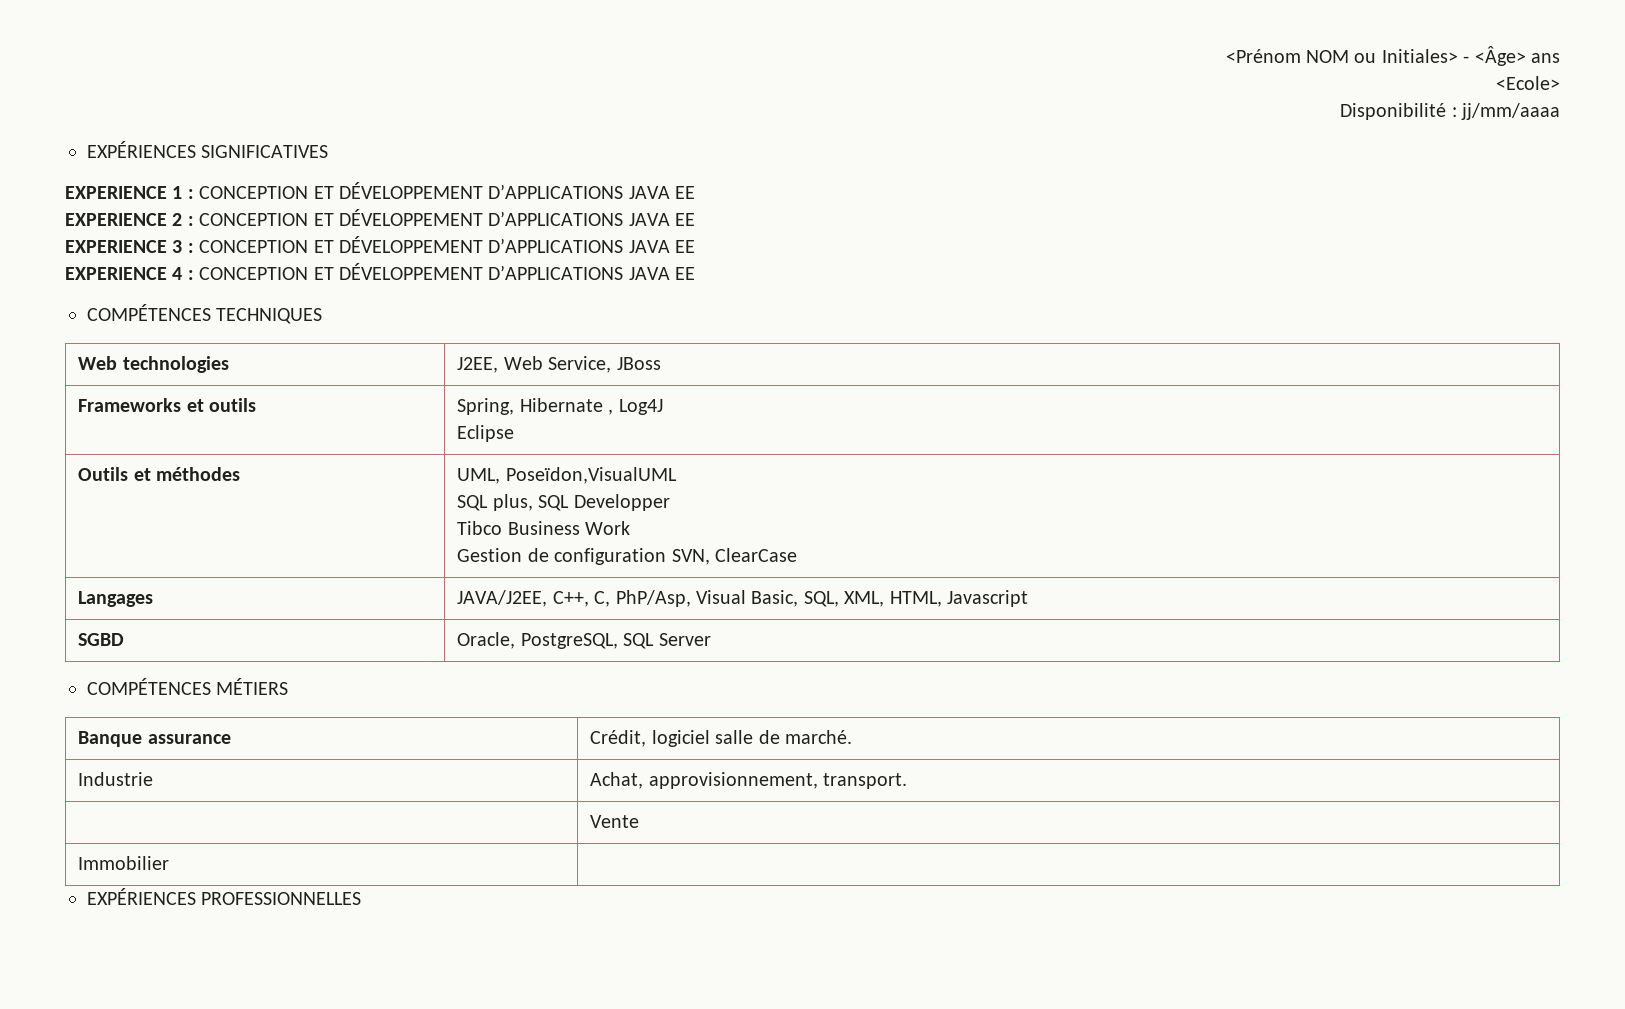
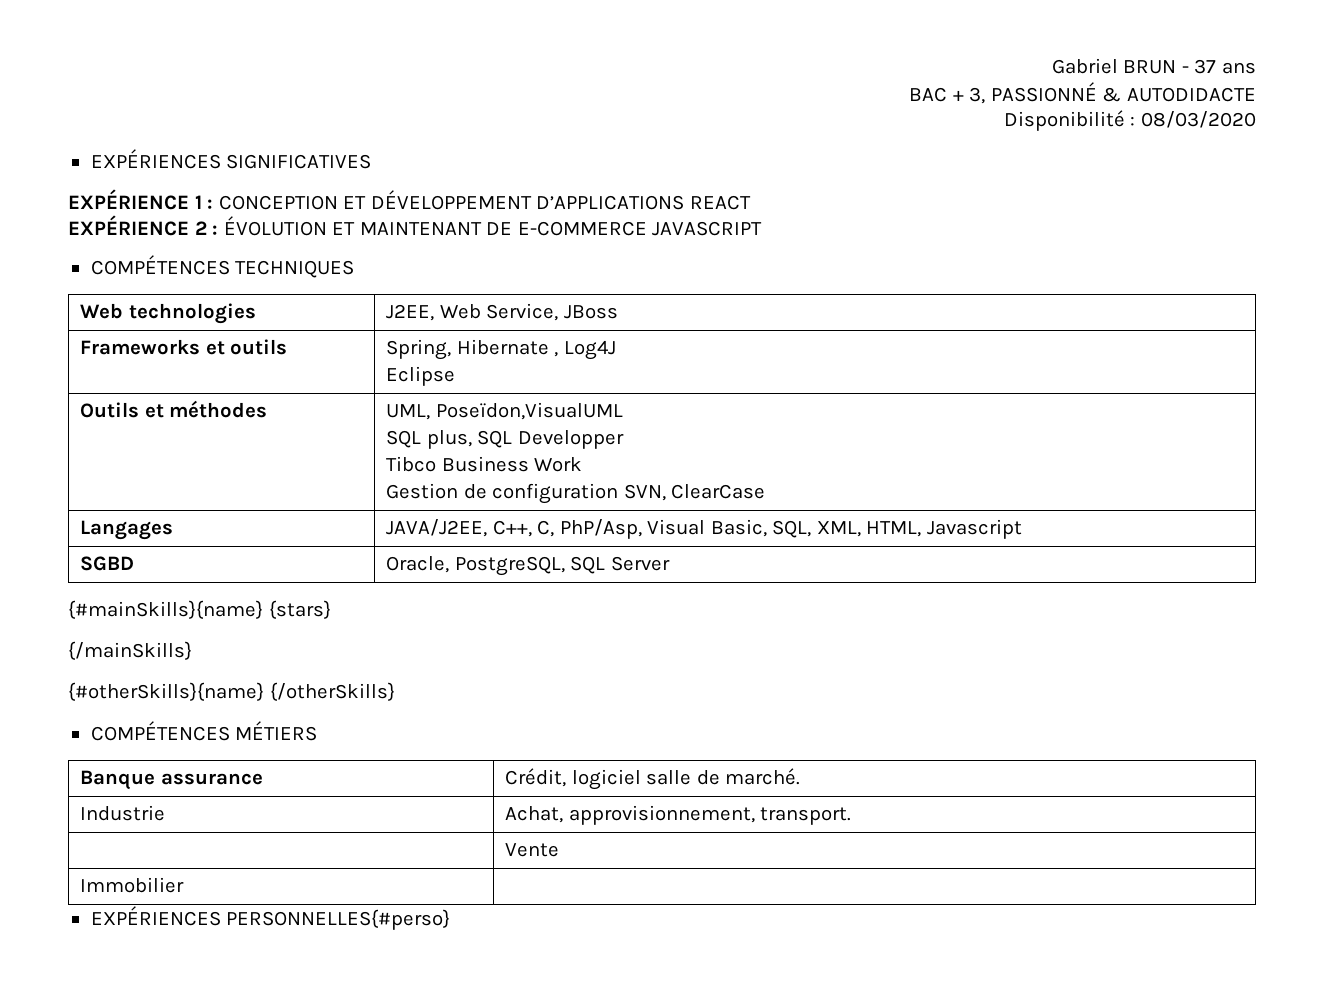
[1225,46,1561,66] [1496,76,1560,90] <Prénom NOM ou Initiales> - <Âge> ans // <Ecole> -> [1051,58,1257,74] [909,82,1256,104] Gabriel BRUN - 37 ans // BAC + 3, PASSIONNÉ & AUTODIDACTE
[1461,103,1561,120] jj/mm/aaaa -> [1141,111,1257,128] 08/03/2020
[65,186,167,199] EXPERIENCE -> [68,189,189,210] EXPÉRIENCE
[628,186,696,199] [65,209,696,226] [65,236,696,253] [65,263,696,280] JAVA EE // EXPERIENCE 2 : CONCEPTION ET DÉVELOPPEMENT D’APPLICATIONS JAVA EE // EXPERIENCE 3 : CONCEPTION ET DÉVELOPPEMENT D’APPLICATIONS JAVA EE // EXPERIENCE 4 : CONCEPTION ET DÉVELOPPEMENT D’APPLICATIONS JAVA EE -> [689,195,751,210] [68,215,763,236] REACT // EXPÉRIENCE 2 : ÉVOLUTION ET MAINTENANT DE E-COMMERCE JAVASCRIPT
(711, 639) none -> [68,600,331,619] [68,641,192,660] [68,682,395,701] // {#mainSkills}{name} {stars} // {/mainSkills} // {#otherSkills}{name} {/otherSkills}
[201,892,362,905] PROFESSIONNELLES -> [226,909,451,930] PERSONNELLES{#perso}

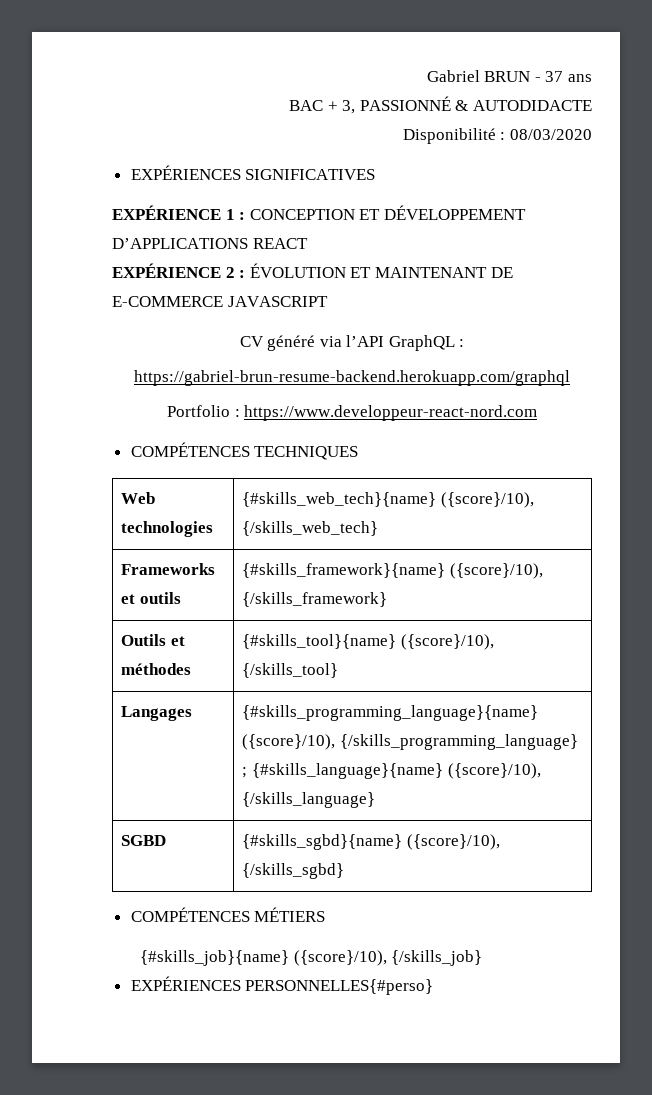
(763, 228) none -> [239,335,465,351] [134,370,570,386] [166,405,538,421] // CV généré via l’API GraphQL : // https://gabriel-brun-resume-backend.herokuapp.com/graphql // Portfolio : https://www.developpeur-react-nord.com
[385,303,618,321] J2EE, Web Service, JBoss -> [242,492,534,508] [242,521,379,536] {#skills_web_tech}{name} ({score}/10), {/skills_web_tech}
[385,339,616,360] [385,366,455,386] [79,400,268,418] [385,402,623,420] [385,430,624,449] [385,456,583,472] [385,483,766,504] [79,520,173,540] [385,519,1022,539] [79,556,134,571] [385,556,670,576] [68,600,331,619] [68,641,192,660] [68,682,395,701] [90,721,318,741] [79,770,263,790] [504,768,801,790] [79,805,165,821] [504,805,852,825] [504,843,559,857] [79,877,184,893] Spring, Hibernate , Log4J // Eclipse // Outils et méthodes | UML, Poseïdon,VisualUML // SQL plus, SQL Developper // Tibco Business Work // Gestion de configuration SVN, ClearCase // Langages | JAVA/J2EE, C++, C, PhP/Asp, Visual Basic, SQL, XML, HTML, Javascript // SGBD | Oracle, PostgreSQL, SQL Server // {#mainSkills}{name} {stars} // {/mainSkills} // {#otherSkills}{name} {/otherSkills} // COMPÉTENCES MÉTIERS // Banque assurance | Crédit, logiciel salle de marché. // Industrie | Achat, approvisionnement, transport. // | Vente // Immobilier | -> [242,563,543,579] [242,592,388,607] [121,634,185,646] [121,663,192,675] [242,634,494,650] [242,663,339,678] [121,706,193,721] [242,705,539,721] [242,734,578,750] [242,763,541,779] [242,792,376,808] [121,835,167,846] [242,834,500,850] [242,863,345,879] [130,907,326,922] [139,950,483,966] {#skills_framework}{name} ({score}/10), {/skills_framework} // Outils et méthodes | {#skills_tool}{name} ({score}/10), {/skills_tool} // Langages | {#skills_programming_language}{name} ({score}/10), {/skills_programming_language} ; {#skills_language}{name} ({score}/10), {/skills_language} // SGBD | {#skills_sgbd}{name} ({score}/10), {/skills_sgbd} // COMPÉTENCES MÉTIERS // {#skills_job}{name} ({score}/10), {/skills_job}

